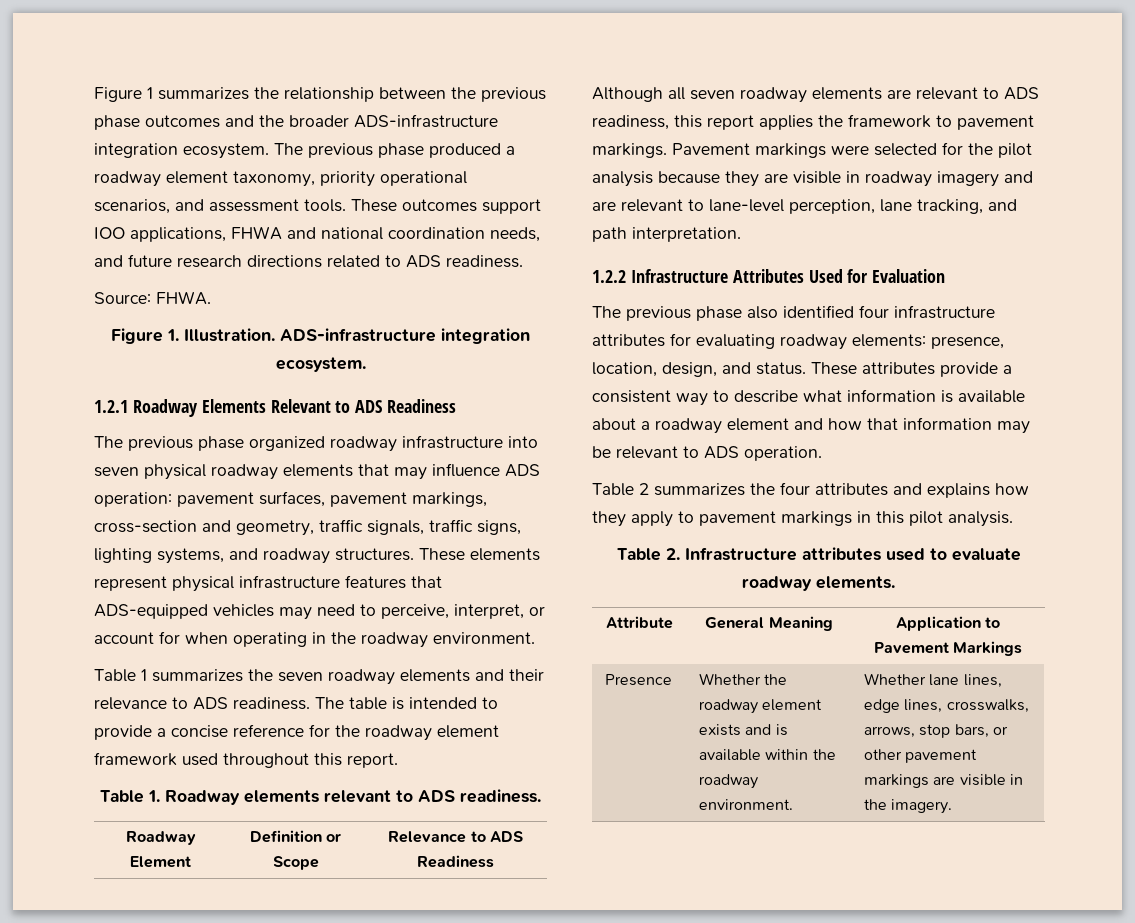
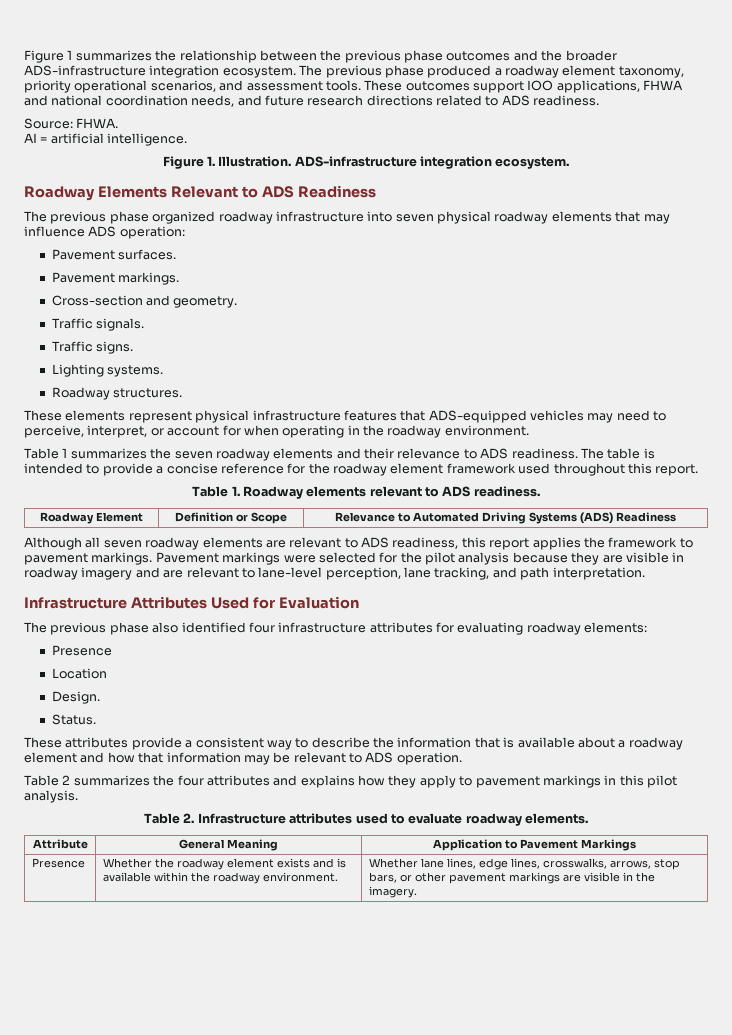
(211, 298) none -> [24,133,188,146] // AI = artificial intelligence.
[94,400,128,413] 1.2.1 -> (570, 163) none
[177,491,487,507] [94,519,521,536] [94,548,330,564] pavement surfaces, pavement markings, cross-section and geometry, traffic signals, traffic signs, lighting systems, and roadway -> [51,249,177,260] [51,272,180,285] [51,295,238,308] [51,318,145,331] [51,341,134,354] [51,364,164,377] [51,387,110,400] // Pavement surfaces. // Pavement markings. // Cross-section and geometry. // Traffic signals. // Traffic signs. // Lighting systems. // Roadway
(414, 554) none -> (183, 393) //
[489,831,523,842] ADS -> [413,512,613,524] Automated Driving Systems (ADS)
[592,270,626,283] 1.2.2 -> (645, 573) none
[931,336,1004,349] [592,362,806,377] presence, location, design, and status. -> [51,645,112,656] [51,668,107,679] [51,691,100,704] [51,714,96,725] // Presence // Location // Design. // Status. //
[803,389,936,402] what information -> [373,737,500,748] the information that

